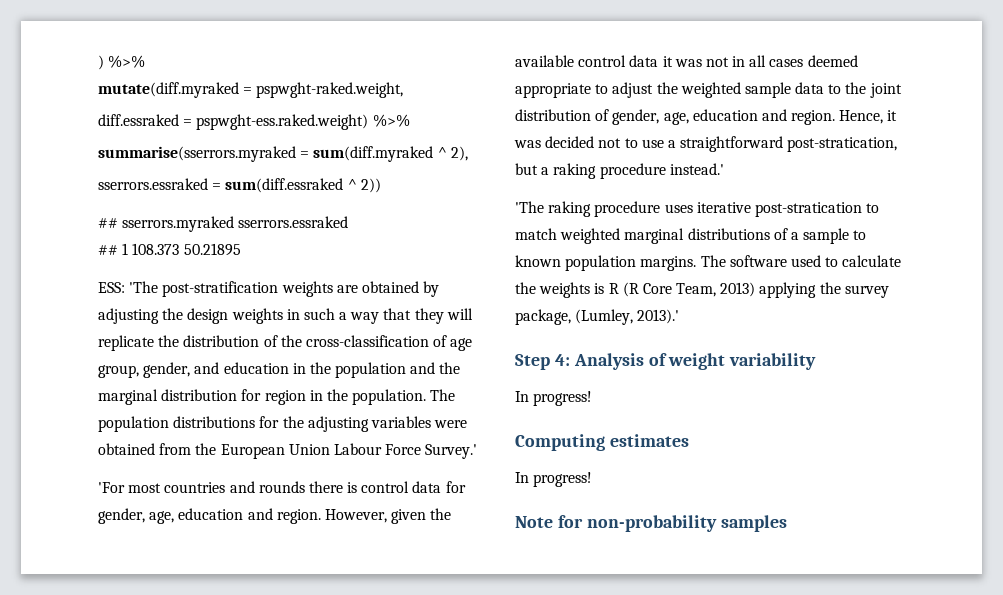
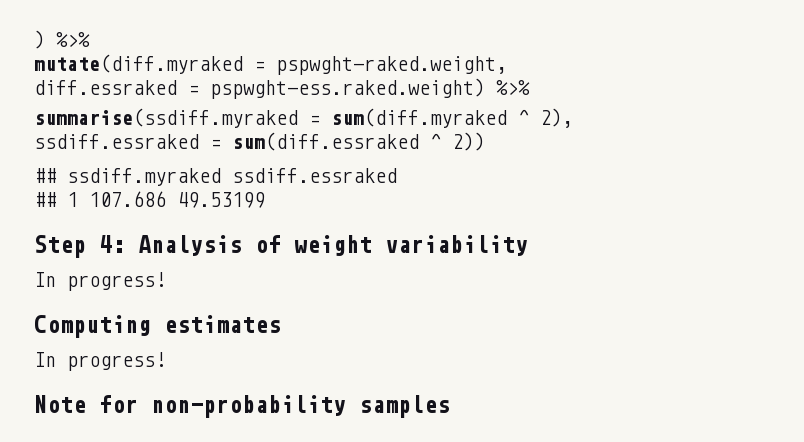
[98,146,296,162] summarise(sserrors.myraked -> [34,108,298,128] summarise(ssdiff.myraked
[98,178,208,190] sserrors.essraked -> [34,134,199,149] ssdiff.essraked
[122,216,349,232] sserrors.myraked sserrors.essraked -> [67,168,397,186] ssdiff.myraked ssdiff.essraked
[132,243,241,256] [98,281,440,297] [98,308,473,324] [98,335,473,351] [98,362,461,378] [98,389,456,405] [98,416,468,432] [98,443,478,459] [98,481,466,493] [98,508,452,524] [515,55,858,67] [515,82,902,98] [515,109,898,125] [514,136,898,152] [515,163,724,179] [515,201,880,217] [515,228,867,244] [515,255,902,271] [515,282,889,298] [515,309,680,325] 108.373 50.21895 // ESS: 'The post-stratification weights are obtained by adjusting the design weights in such a way that they will replicate the distribution of the cross-classification of age group, gender, and education in the population and the marginal distribution for region in the population. The population distributions for the adjusting variables were obtained from the European Union Labour Force Survey.' // 'For most countries and rounds there is control data for gender, age, education and region. However, given the available control data it was not in all cases deemed appropriate to adjust the weighted sample data to the joint distribution of gender, age, education and region. Hence, it was decided not to use a straightforward post-stratication, but a raking procedure instead.' // 'The raking procedure uses iterative post-stratication to match weighted marginal distributions of a sample to known population margins. The software used to calculate the weights is R (R Core Team, 2013) applying the survey package, (Lumley, 2013).' -> [89,191,265,208] 107.686 49.53199

